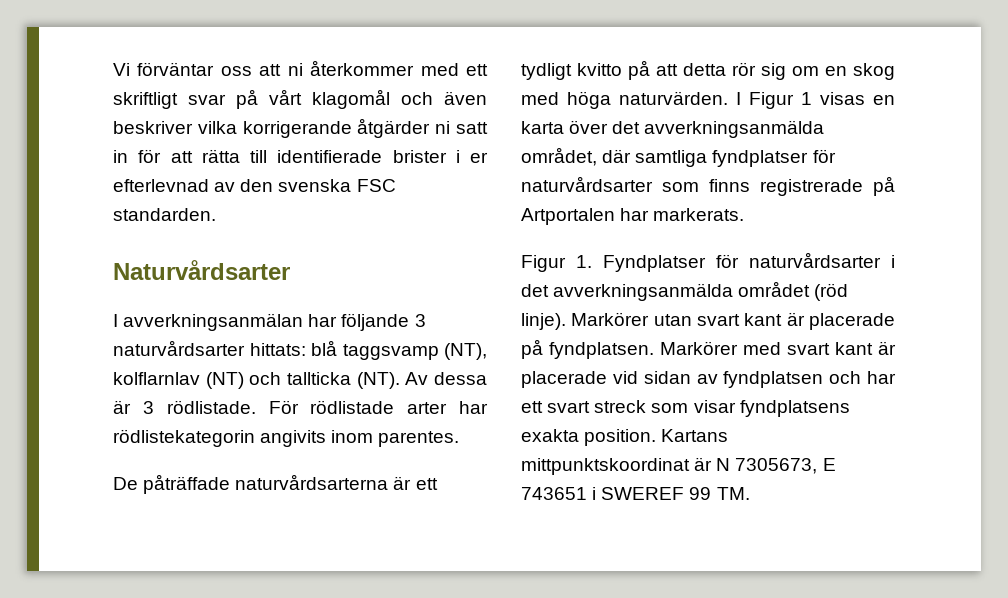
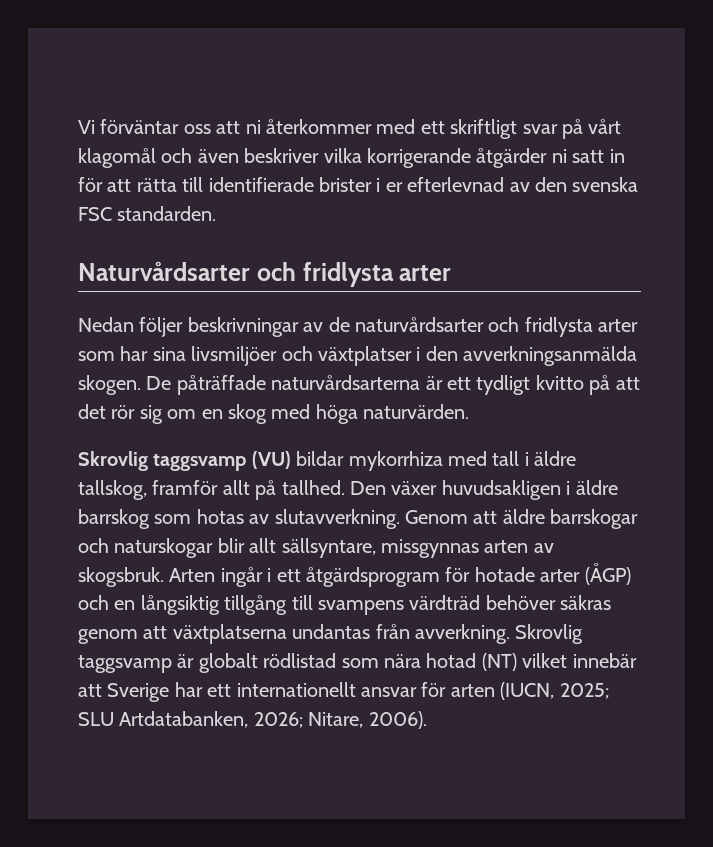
[113,313,426,331] [113,340,487,360] [113,372,487,389] [113,400,488,414] [113,429,460,447] // I avverkningsanmälan har följande 3 naturvårdsarter hittats: blå taggsvamp (NT), kolflarnlav (NT) och tallticka (NT). Av dessa är 3 rödlistade. För rödlistade arter har rödlistekategorin angivits inom parentes. // -> [256,262,452,287] [78,317,639,337] [78,346,638,366] [78,375,141,395] och fridlysta arter // Nedan följer beskrivningar av de naturvårdsarter och fridlysta arter som har sina livsmiljöer och växtplatser i den avverkningsanmälda skogen.
[683,63,726,76] detta -> [78,404,106,419] det
[736,92,895,109] [521,120,825,138] [521,147,836,167] [521,176,895,196] [521,208,745,225] [521,252,895,272] [521,281,849,301] [521,312,895,330] [521,339,896,359] [521,371,896,388] [521,400,850,417] [521,429,729,446] [521,457,836,475] [521,487,750,500] I Figur 1 visas en karta över det avverkningsanmälda området, där samtliga fyndplatser för naturvårdsarter som finns registrerade på Artportalen har markerats. // Figur 1. Fyndplatser för naturvårdsarter i det avverkningsanmälda området (röd linje). Markörer utan svart kant är placerade på fyndplatsen. Markörer med svart kant är placerade vid sidan av fyndplatsen och har ett svart streck som visar fyndplatsens exakta position. Kartans mittpunktskoordinat är N 7305673, E 743651 i SWEREF 99 TM. -> [78,451,577,471] [78,480,618,500] [78,509,639,529] [78,538,554,558] [78,563,631,587] [78,595,612,615] [78,624,584,644] [78,653,637,673] [78,682,609,702] [78,711,427,729] // Skrovlig taggsvamp (VU) bildar mykorrhiza med tall i äldre tallskog, framför allt på tallhed. Den växer huvudsakligen i äldre barrskog som hotas av slutavverkning. Genom att äldre barrskogar och naturskogar blir allt sällsyntare, missgynnas arten av skogsbruk. Arten ingår i ett åtgärdsprogram för hotade arter (ÅGP) och en långsiktig tillgång till svampens värdträd behöver säkras genom att växtplatserna undantas från avverkning. Skrovlig taggsvamp är globalt rödlistad som nära hotad (NT) vilket innebär att Sverige har ett internationellt ansvar för arten (IUCN, 2025; SLU Artdatabanken, 2026; Nitare, 2006).

